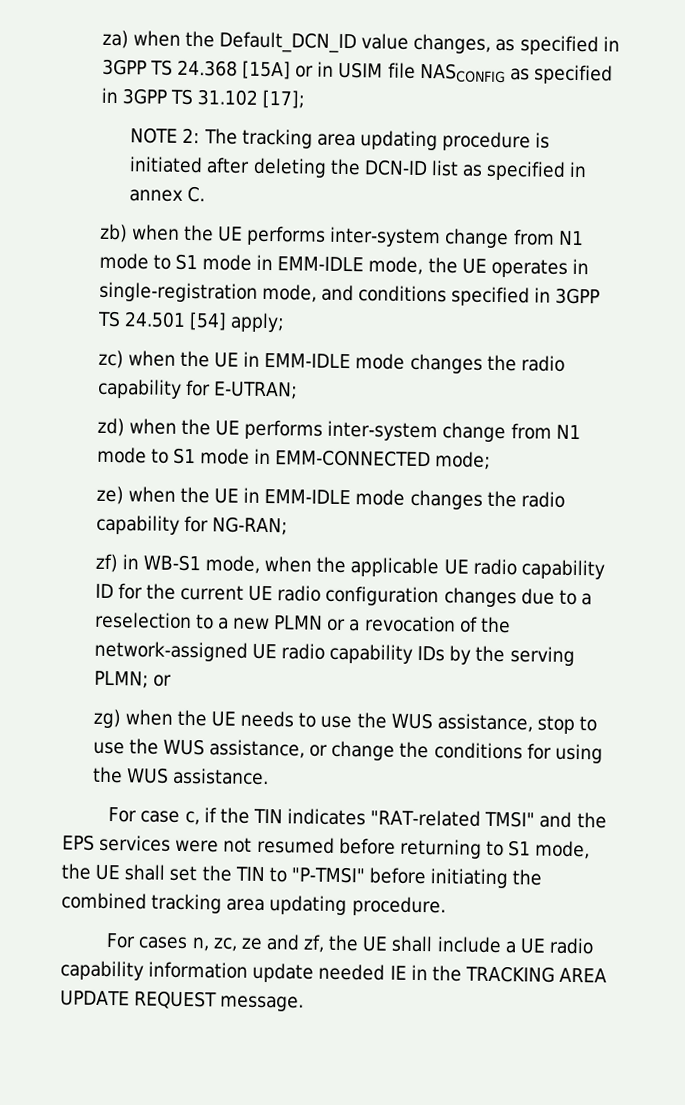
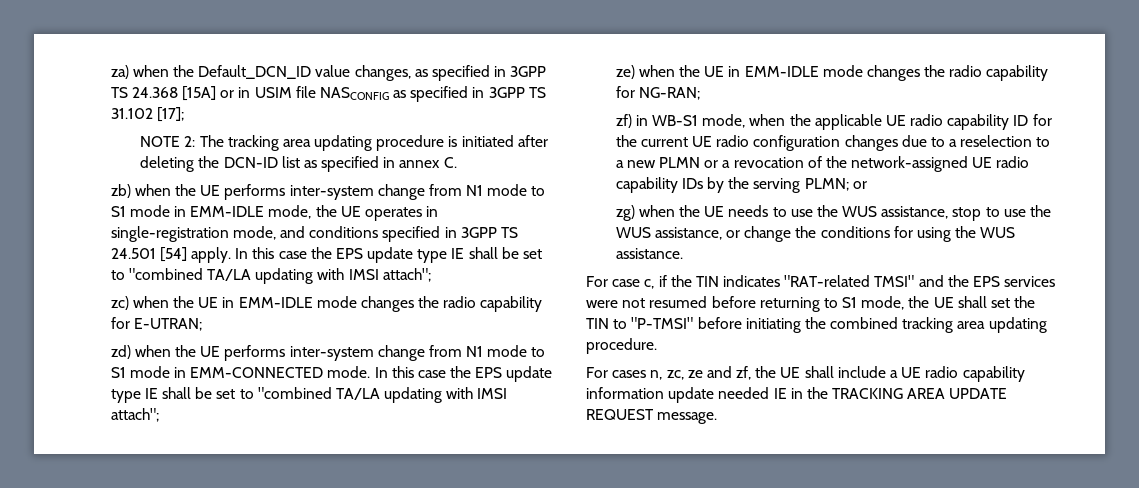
[230,312,286,333] apply; -> [190,247,542,263] [110,268,431,284] apply. In this case the EPS update type IE shall be set to "combined TA/LA updating with IMSI attach";
[435,451,492,470] mode; -> [327,366,553,382] [110,387,508,403] [110,408,159,422] mode. In this case the EPS update type IE shall be set to "combined TA/LA updating with IMSI attach";

